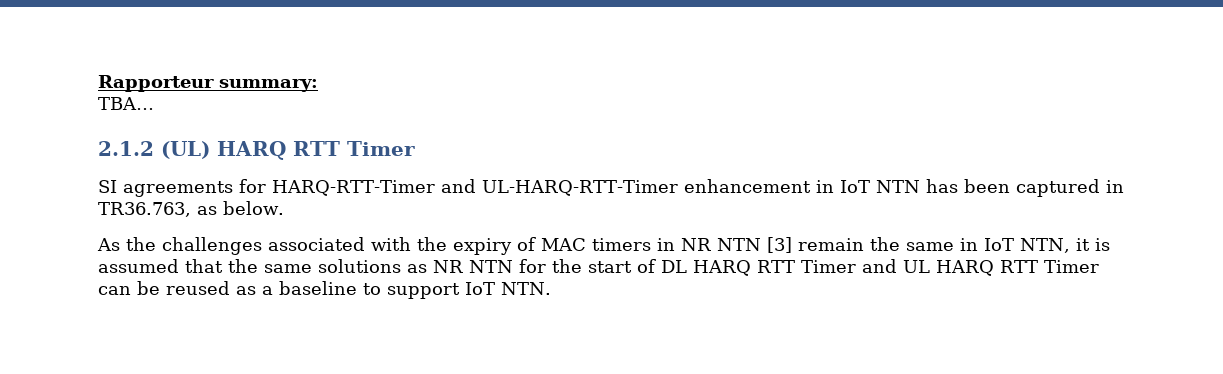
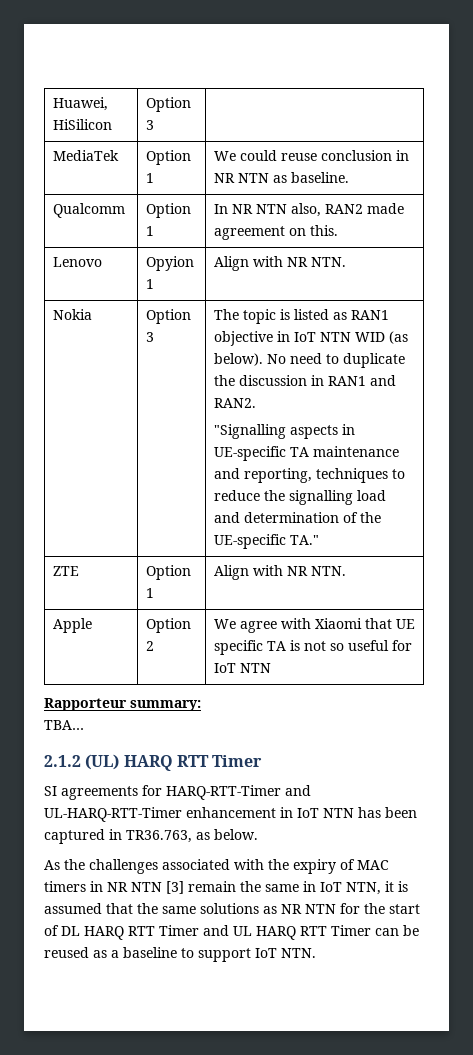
(98, 83) none -> [52,97,108,111] [52,119,112,130] [145,97,191,112] [145,120,154,130] [52,150,119,161] [145,150,191,165] [145,173,154,183] [213,150,409,161] [213,172,349,183] [52,203,125,218] [145,203,191,218] [145,226,154,236] [213,203,404,217] [213,225,338,240] [52,257,102,267] [145,256,194,271] [145,279,154,289] [213,256,346,271] [52,309,92,320] [145,309,191,324] [145,332,154,342] [213,309,389,324] [213,331,408,346] [213,353,405,368] [213,375,396,386] [213,398,256,408] [213,424,355,439] [213,446,399,461] [213,468,405,483] [213,490,386,505] [213,512,381,523] [213,534,319,549] [52,566,79,576] [145,565,191,580] [145,588,154,598] [213,565,346,580] [52,618,92,633] [145,618,191,633] [145,641,154,651] [213,618,415,633] [213,640,412,655] [213,663,271,673] Huawei, HiSilicon | Option 3 | // MediaTek | Option 1 | We could reuse conclusion in NR NTN as baseline. // Qualcomm | Option 1 | In NR NTN also, RAN2 made agreement on this. // Lenovo | Opyion 1 | Align with NR NTN. // Nokia | Option 3 | The topic is listed as RAN1 objective in IoT NTN WID (as below). No need to duplicate the discussion in RAN1 and RAN2. // "Signalling aspects in UE-specific TA maintenance and reporting, techniques to reduce the signalling load and determination of the UE-specific TA." // ZTE | Option 1 | Align with NR NTN. // Apple | Option 2 | We agree with Xiaomi that UE specific TA is not so useful for IoT NTN //

